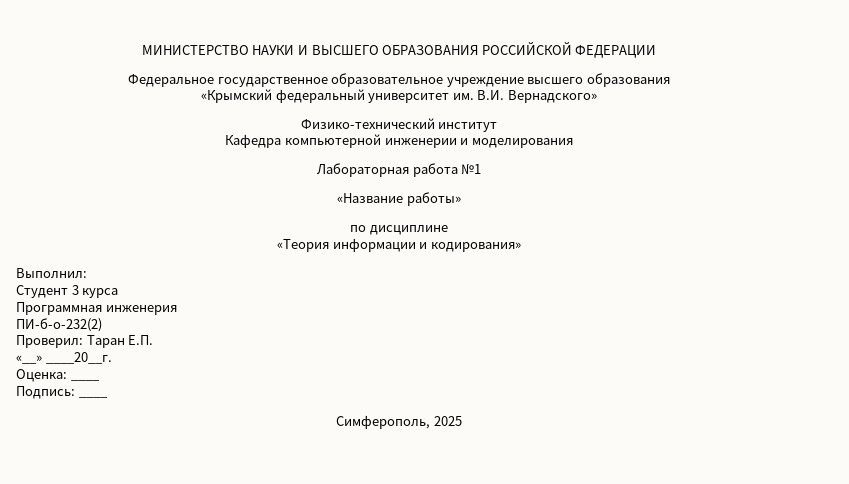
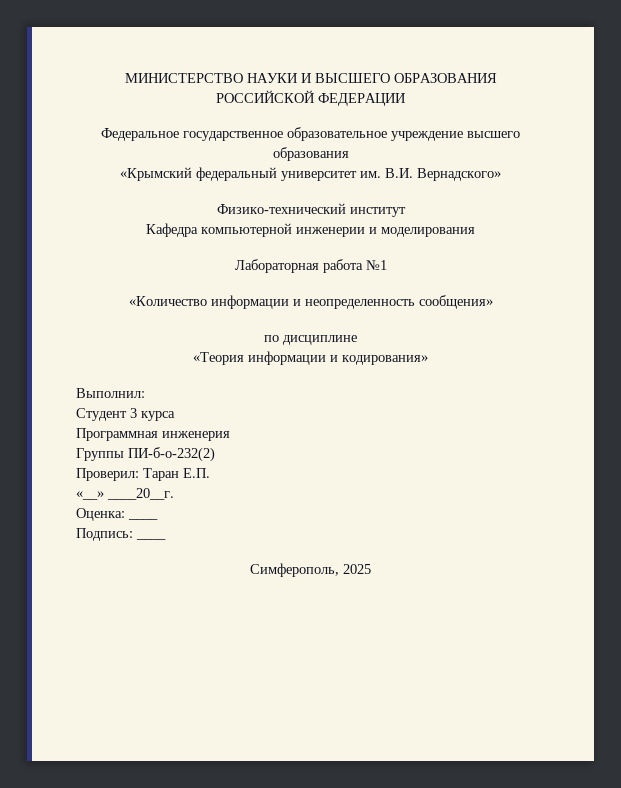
[337,192,461,206] «Название работы» -> [128,295,493,309] «Количество информации и неопределенность сообщения»
(177, 310) none -> [76,448,124,461] Группы

